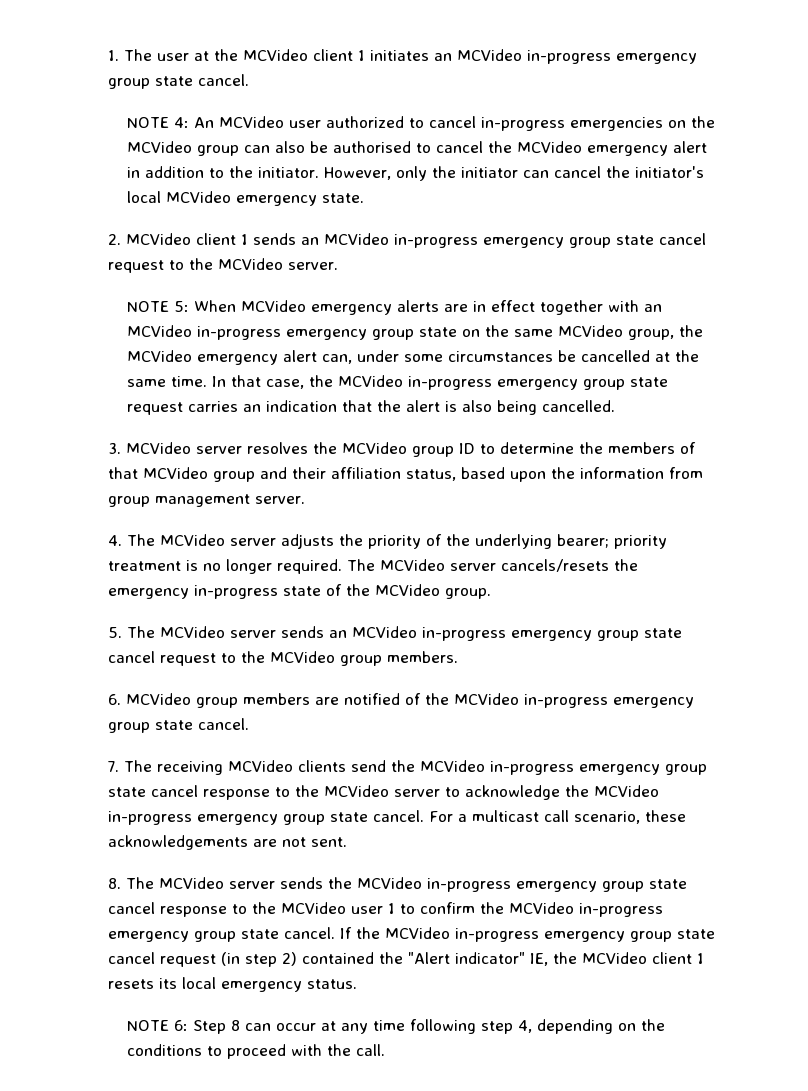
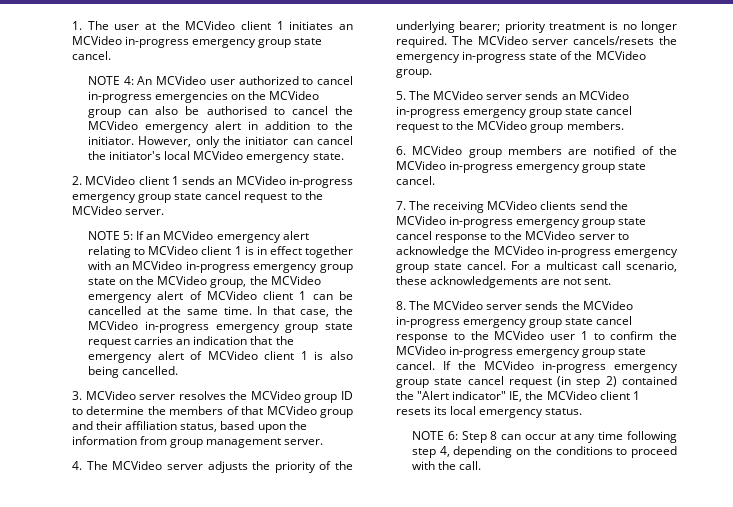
[194,300,469,315] When MCVideo emergency alerts are -> [136,231,309,243] [88,246,254,258] If an MCVideo emergency alert relating to MCVideo client 1 is
[514,329,554,337] same -> (155, 280) none
[322,350,554,364] can, under some circumstances -> [189,291,333,300] of MCVideo client 1 can
[406,400,441,412] alert -> [88,351,308,363] emergency alert of MCVideo client 1

